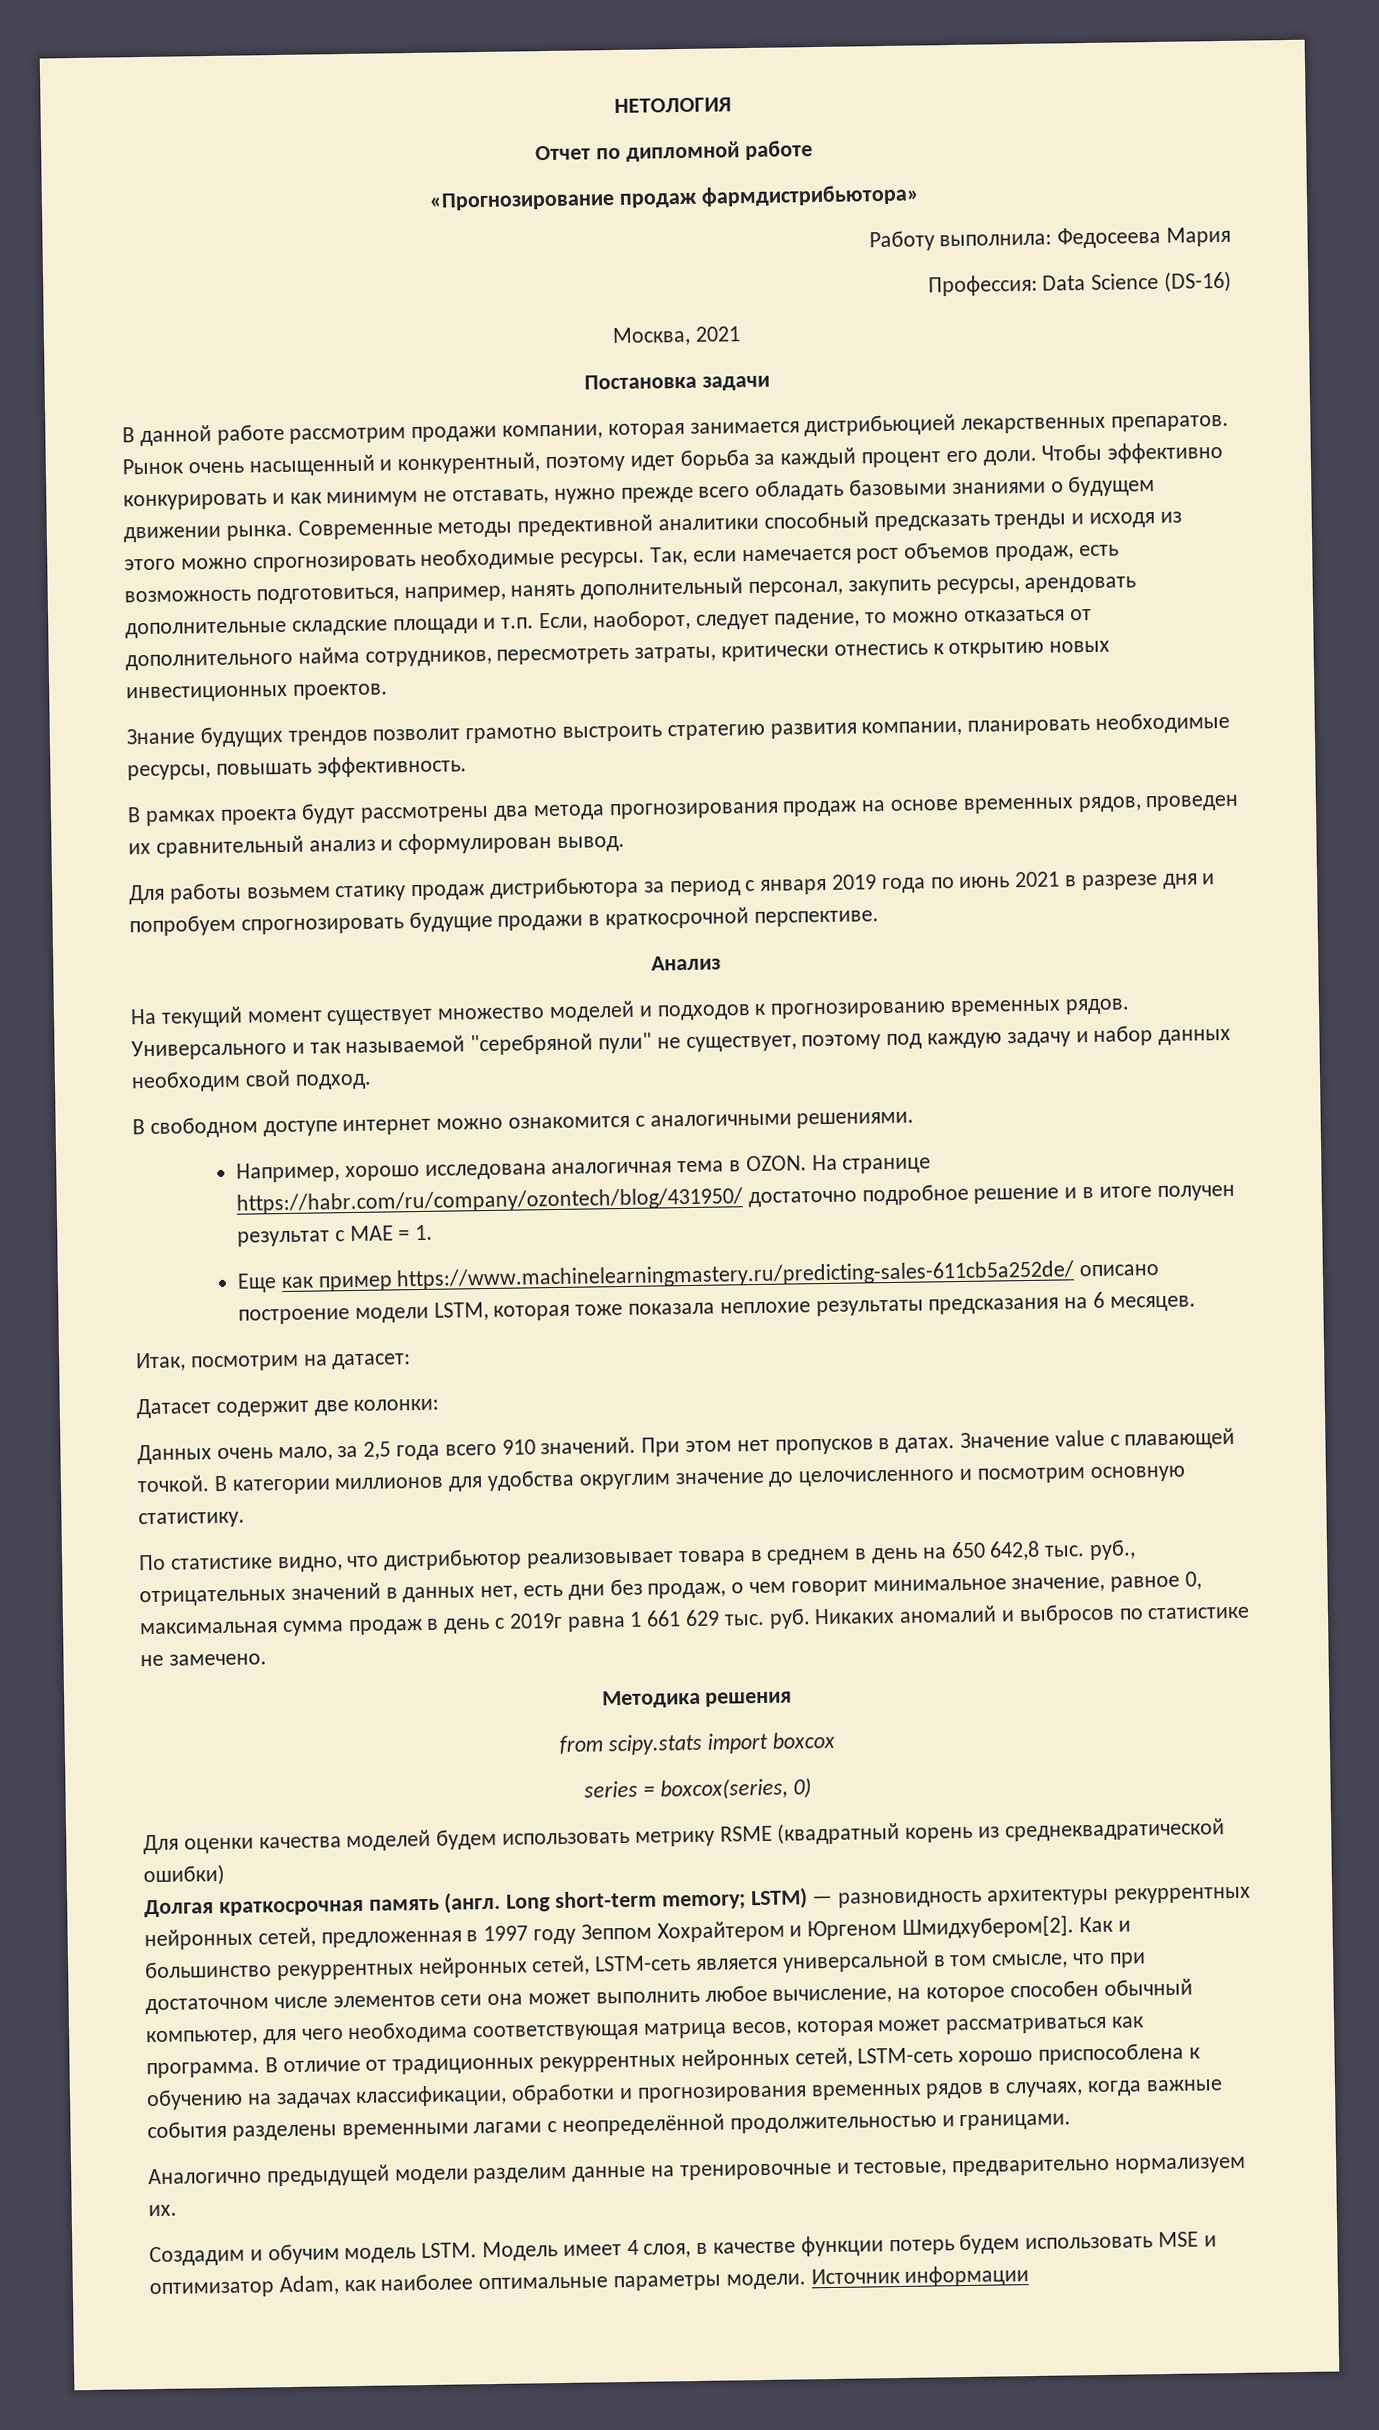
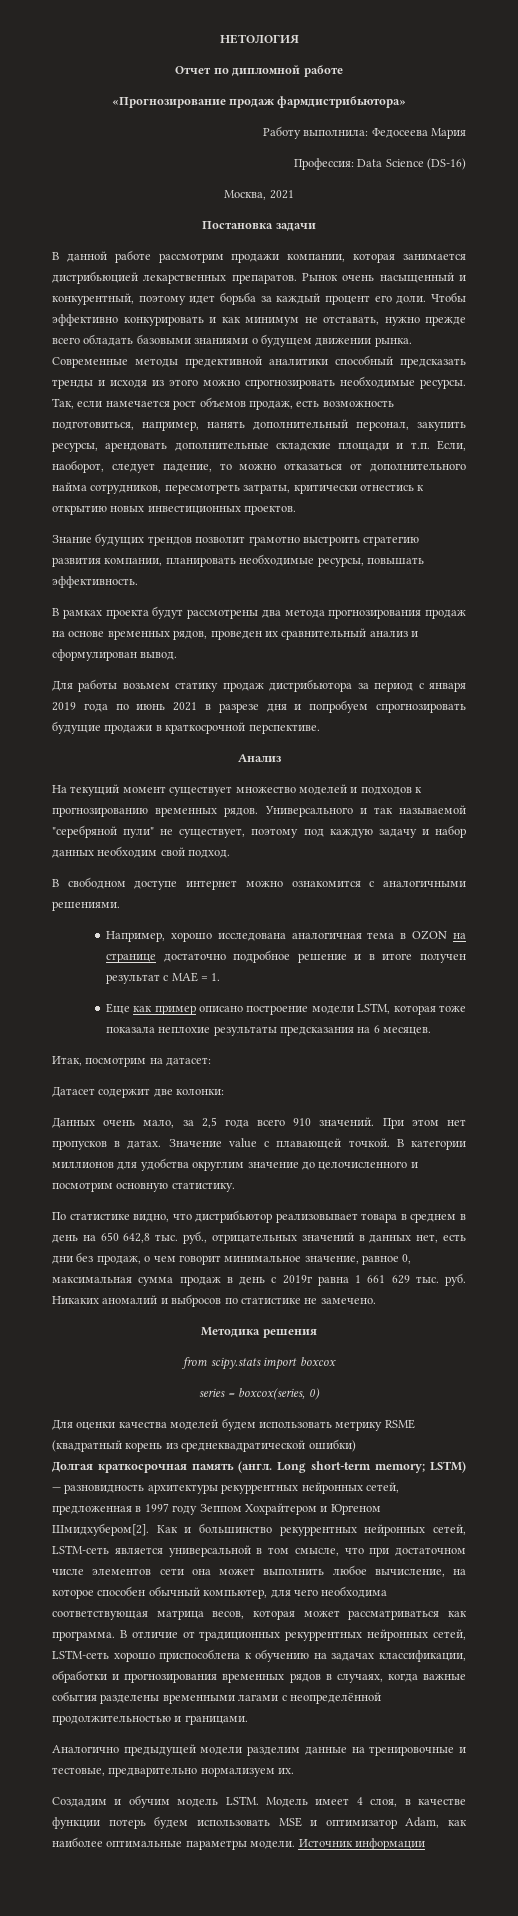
[745,1154,932,1174] [236,1187,744,1215] OZON. На странице https://habr.com/ru/company/ozontech/blog/431950/ -> [412,930,466,940] [105,953,156,963] OZON на странице
[396,1260,1076,1291] https://www.machinelearningmastery.ru/predicting-sales-611cb5a252de/ -> (196, 1010) none

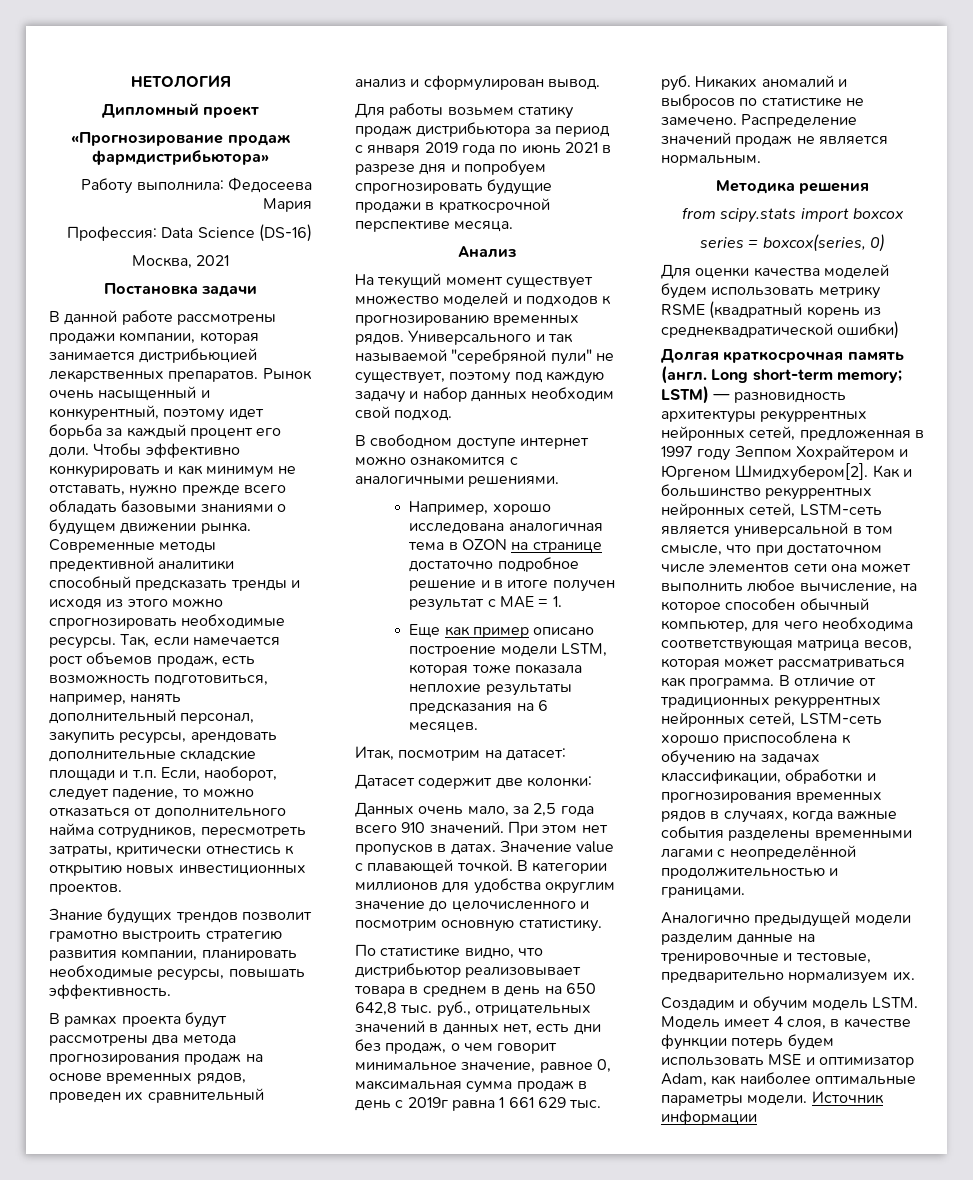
[175,65,343,77] Отчет по дипломной работе -> [101,103,260,118] Дипломный проект
[158,253,224,263] рассмотрим -> [176,314,276,325] рассмотрены
[248,724,320,734] перспективе. -> [355,220,514,232] перспективе месяца.
(376, 1301) none -> [741,114,858,128] [661,132,888,147] [661,155,761,166] Распределение значений продаж не является нормальным.

